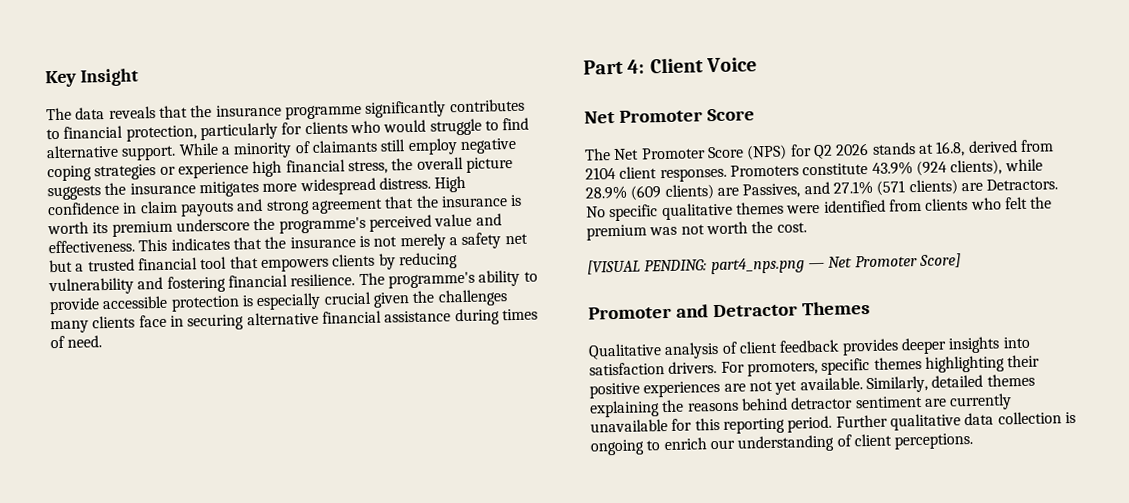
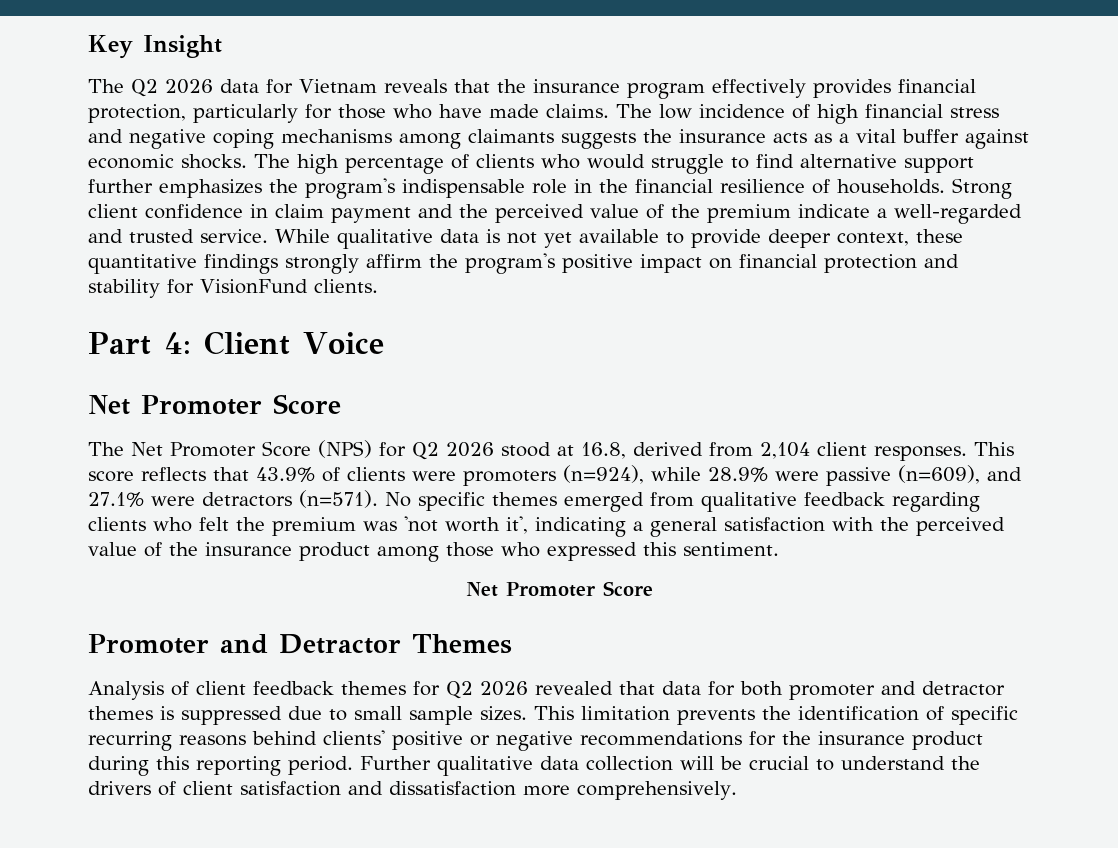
[75,98,525,120] [46,122,303,142] data reveals that the insurance programme significantly contributes to financial protection, particularly for -> [131,79,976,99] [88,104,999,124] [88,129,1029,149] [88,154,469,174] Q2 2026 data for Vietnam reveals that the insurance program effectively provides financial protection, particularly for those who have made claims. The low incidence of high financial stress and negative coping mechanisms among claimants suggests the insurance acts as a vital buffer against economic shocks. The high percentage of
[121,137,517,161] [47,156,513,182] [47,175,467,201] [47,194,523,217] [47,213,502,237] [48,232,528,254] [49,252,458,273] [48,269,538,296] [49,289,508,315] [50,308,538,334] [50,335,103,349] support. While a minority of claimants still employ negative coping strategies or experience high financial stress, the overall picture suggests the insurance mitigates more widespread distress. High confidence in claim payouts and strong agreement that the insurance is worth its premium underscore the programme's perceived value and effectiveness. This indicates that the insurance is not merely a safety net but a trusted financial tool that empowers clients by reducing vulnerability and fostering financial resilience. The programme's ability to provide accessible protection is especially crucial given the challenges many clients face in securing alternative financial assistance during times of need. -> [904,157,974,173] [88,178,1012,199] [88,204,1022,224] [88,229,963,249] [88,253,959,274] [88,279,378,298] support further emphasizes the program's indispensable role in the financial resilience of households. Strong client confidence in claim payment and the perceived value of the premium indicate a well-regarded and trusted service. While qualitative data is not yet available to provide deeper context, these quantitative findings strongly affirm the program's positive impact on financial protection and stability for VisionFund clients.
[871,142,916,155] stands -> [501,442,551,457] stood
[585,166,616,180] 2104 -> [760,442,810,459] 2,104
[729,158,1043,177] [585,178,1059,201] [586,198,922,222] Promoters constitute 43.9% (924 clients), while 28.9% (609 clients) are Passives, and 27.1% (571 clients) are Detractors. No specific qualitative themes were identified from -> [974,442,1014,456] [88,465,1022,486] [88,490,980,512] This score reflects that 43.9% of clients were promoters (n=924), while 28.9% were passive (n=609), and 27.1% were detractors (n=571). No specific themes emerged from qualitative feedback regarding
[680,220,807,235] [587,253,961,275] not worth the cost. // [VISUAL PENDING: part4_nps.png — Net Promoter Score] -> [404,516,1005,537] [88,542,779,562] [465,581,653,597] 'not worth it', indicating a general satisfaction with the perceived value of the insurance product among those who expressed this sentiment. // Net Promoter Score
[588,341,720,360] Qualitative analysis -> [88,681,164,700] Analysis
[841,336,1030,356] [589,354,1041,377] [589,373,1035,399] [589,393,1013,418] [590,418,693,433] provides deeper insights into satisfaction drivers. For promoters, specific themes highlighting their positive experiences are not yet available. Similarly, detailed themes explaining the reasons behind detractor sentiment are currently unavailable for -> [341,681,1005,700] [88,706,1018,725] [88,730,983,751] [88,756,149,776] themes for Q2 2026 revealed that data for both promoter and detractor themes is suppressed due to small sample sizes. This limitation prevents the identification of specific recurring reasons behind clients' positive or negative recommendations for the insurance product during
[1064,411,1076,424] [590,432,974,456] is ongoing to enrich our understanding of client perceptions. -> [680,756,980,771] [88,781,737,800] will be crucial to understand the drivers of client satisfaction and dissatisfaction more comprehensively.

